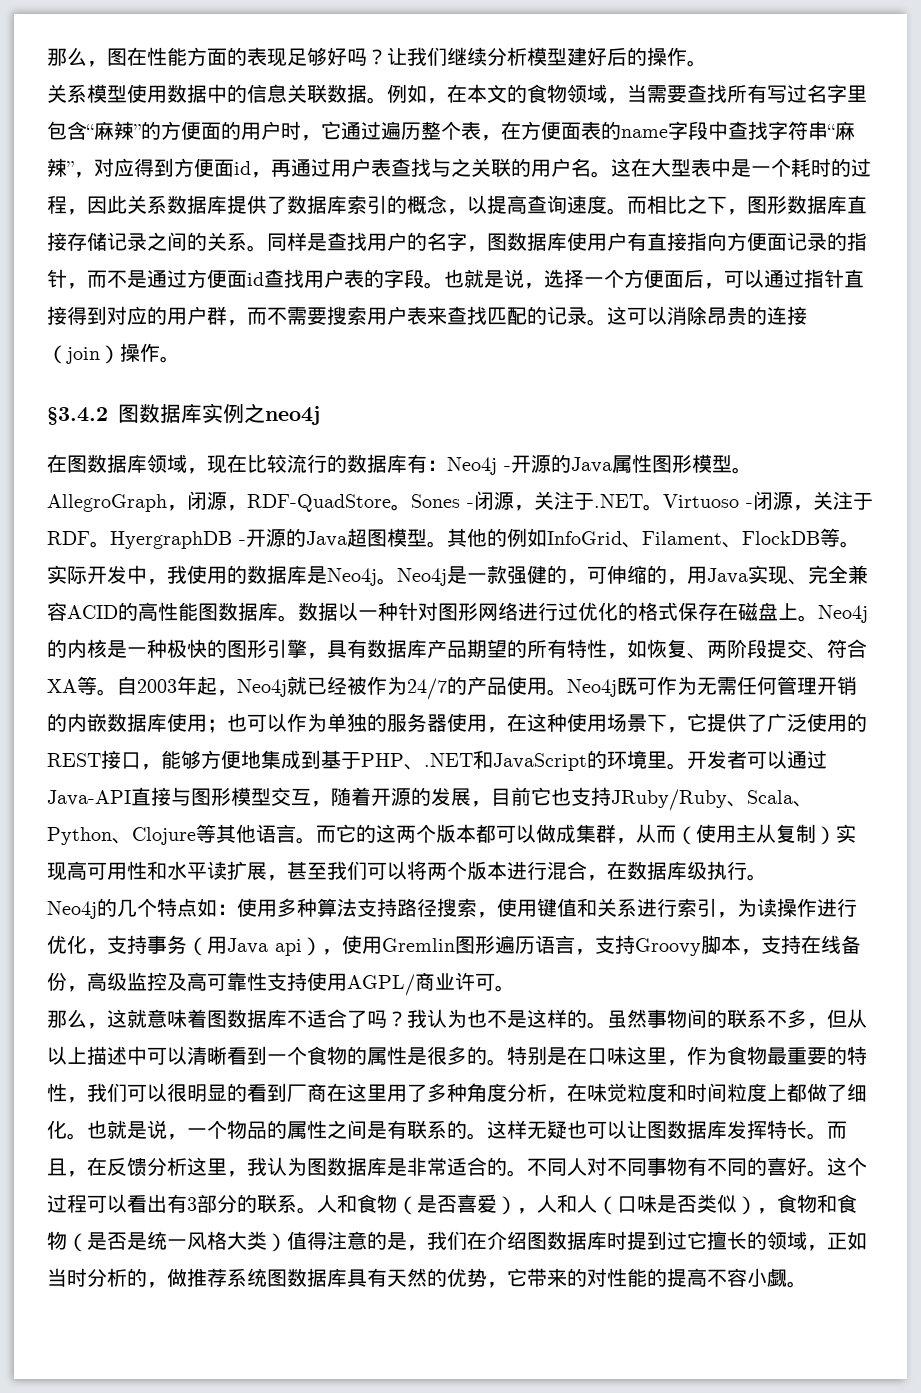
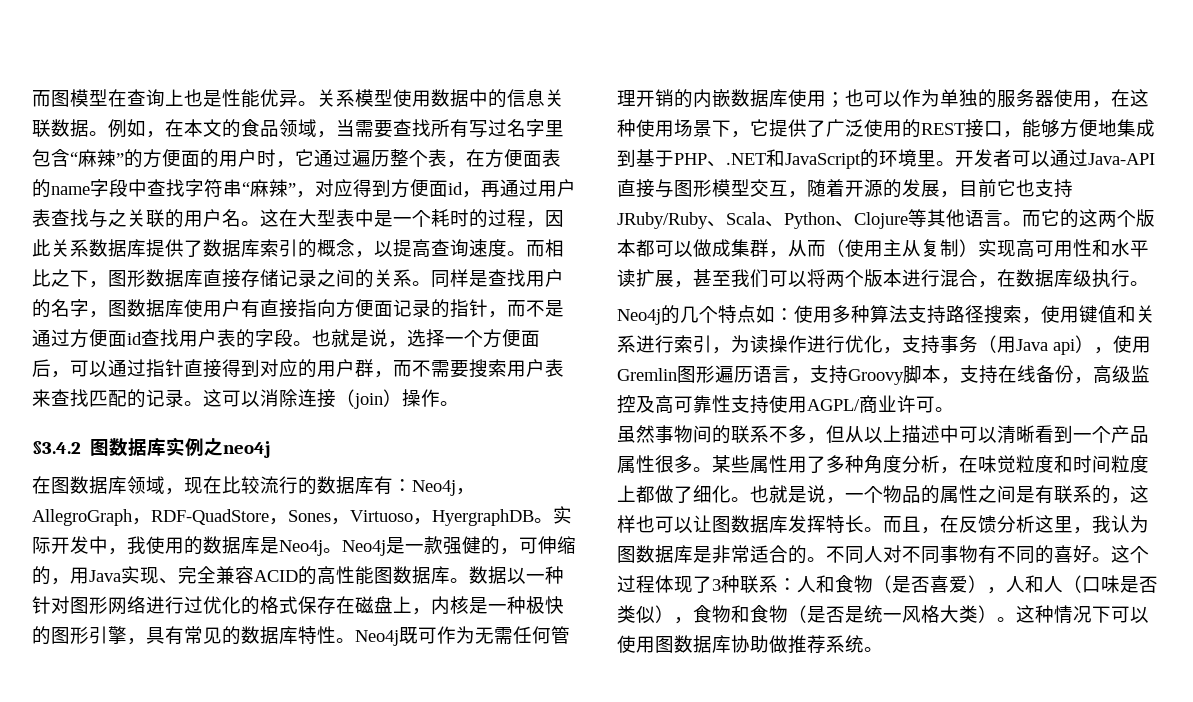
[47,47,707,67] 那么，图在性能方面的表现足够好吗？让我们继续分析模型建好后的操作。 // -> [32,89,317,108] 而图模型在查询上也是性能优异。
[547,84,567,103] 物 -> [260,120,279,137] 品
[707,306,767,326] 昂贵的 -> (298, 398) none
[504,454,752,474] [47,491,873,512] [47,528,840,549] -开源的Java属性图形模型。AllegroGraph，闭源，RDF-QuadStore。Sones -闭源，关注于.NET。Virtuoso -闭源，关注于RDF。HyergraphDB -开源的Java超图模型。其他的例如InfoGrid、Filament、FlockDB等 -> [456,488,475,495] [32,509,534,526] ，AllegroGraph，RDF-QuadStore，Sones，Virtuoso，HyergraphDB
[798,605,868,623] [47,639,67,658] 。Neo4j的 -> [412,608,431,615] ，
[367,639,867,659] [47,676,547,700] 数据库产品期望的所有特性，如恢复、两阶段提交、符合XA等。自2003年起，Neo4j就已经被作为24/7的产品使用 -> [184,626,336,645] 常见的数据库特性
[47,1009,607,1029] 那么，这就意味着图数据库不适合了吗？我认为也不是这样的。 -> (954, 409) none
[307,1046,867,1066] [47,1083,387,1103] 食物的属性是很多的。特别是在口味这里，作为食物最重要的特性，我们可以很明显的看到厂商在这里 -> [1111,425,1149,443] [617,455,788,474] 产品属性很多。某些属性
[467,1120,567,1140] 。这样无疑 -> [1111,485,1149,504] [617,515,636,533] ，这样
[87,1194,317,1214] 可以看出有3部分的联系。 -> [655,575,797,593] 体现了3种联系：
[287,1231,867,1251] [47,1268,787,1288] 值得注意的是，我们在介绍图数据库时提到过它擅长的领域，正如当时分析的，做推荐系统图数据库具有天然的优势，它带来的对性能的提高不容小觑 -> [997,605,1149,624] [617,635,864,654] 。这种情况下可以使用图数据库协助做推荐系统

